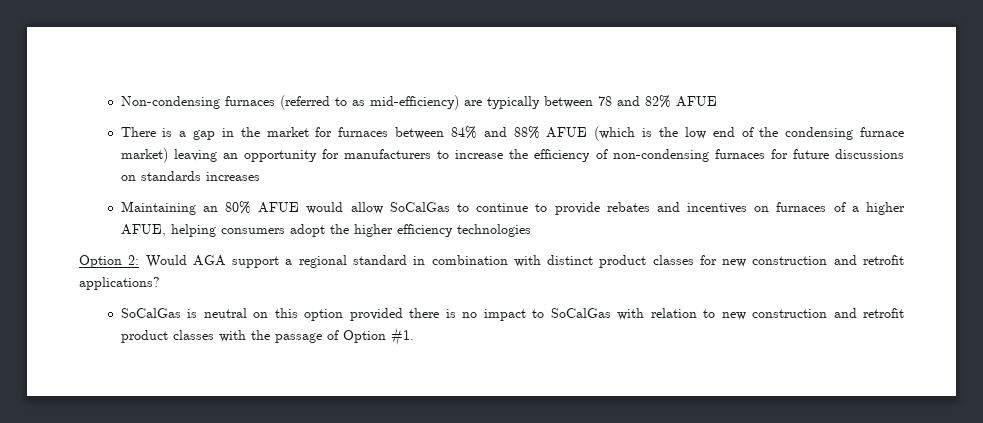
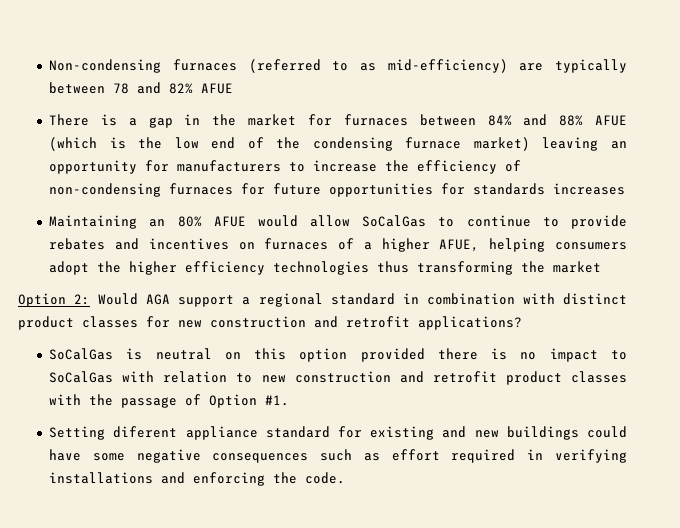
[835,149,904,159] [120,175,136,181] discussions on -> [329,183,466,197] opportunities for
(531, 230) none -> [377,261,602,275] thus transforming the market
(414, 337) none -> [49,426,627,440] [49,449,627,463] [49,472,346,486] // Setting diferent appliance standard for existing and new buildings could have some negative consequences such as effort required in verifying installations and enforcing the code.

